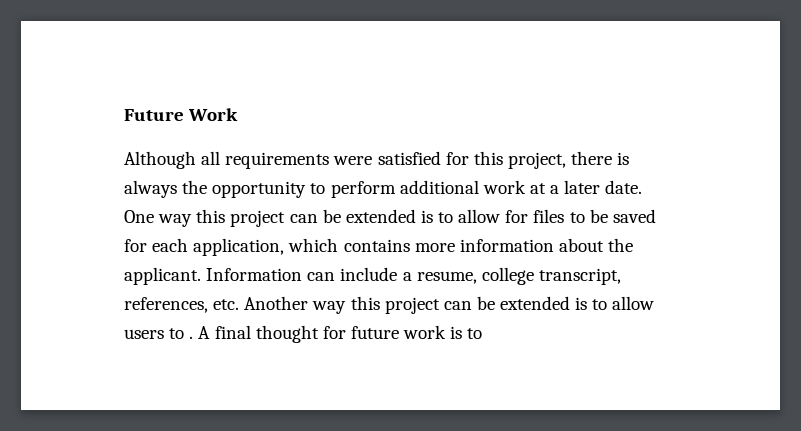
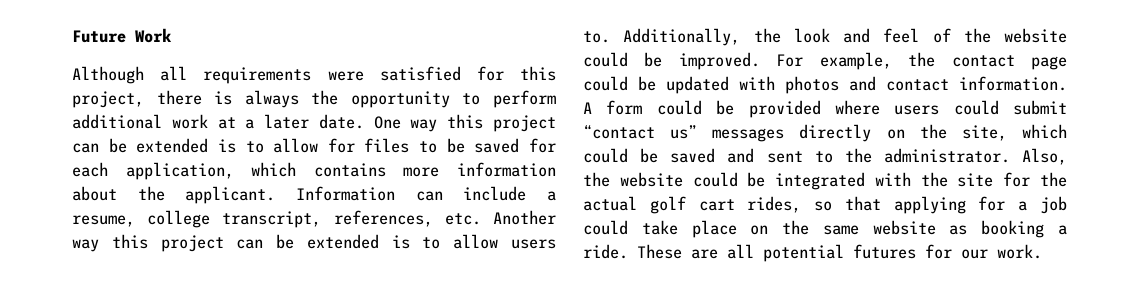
[169,325,483,343] to . A final thought for future work is to -> [583,28,1067,46] [583,52,1067,70] [583,76,1067,94] [583,100,1067,118] [583,124,1067,142] [583,148,1067,165] [583,172,1067,190] [583,196,1067,214] [583,220,1067,238] [583,244,1042,262] to. Additionally, the look and feel of the website could be improved. For example, the contact page could be updated with photos and contact information. A form could be provided where users could submit “contact us” messages directly on the site, which could be saved and sent to the administrator. Also, the website could be integrated with the site for the actual golf cart rides, so that applying for a job could take place on the same website as booking a ride. These are all potential futures for our work.

